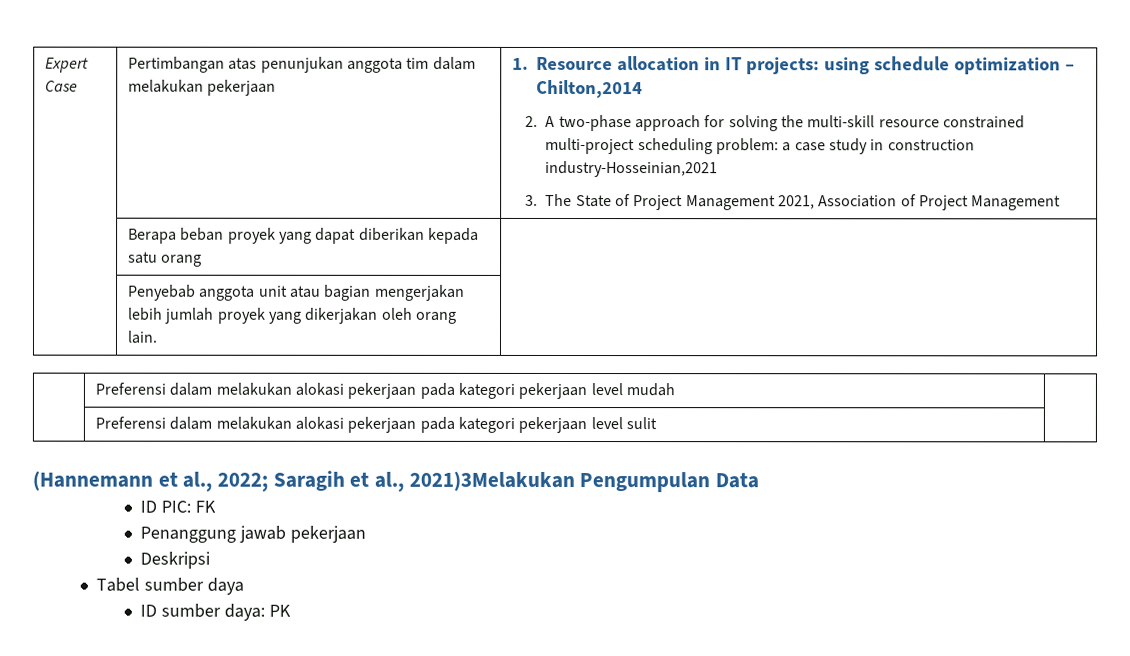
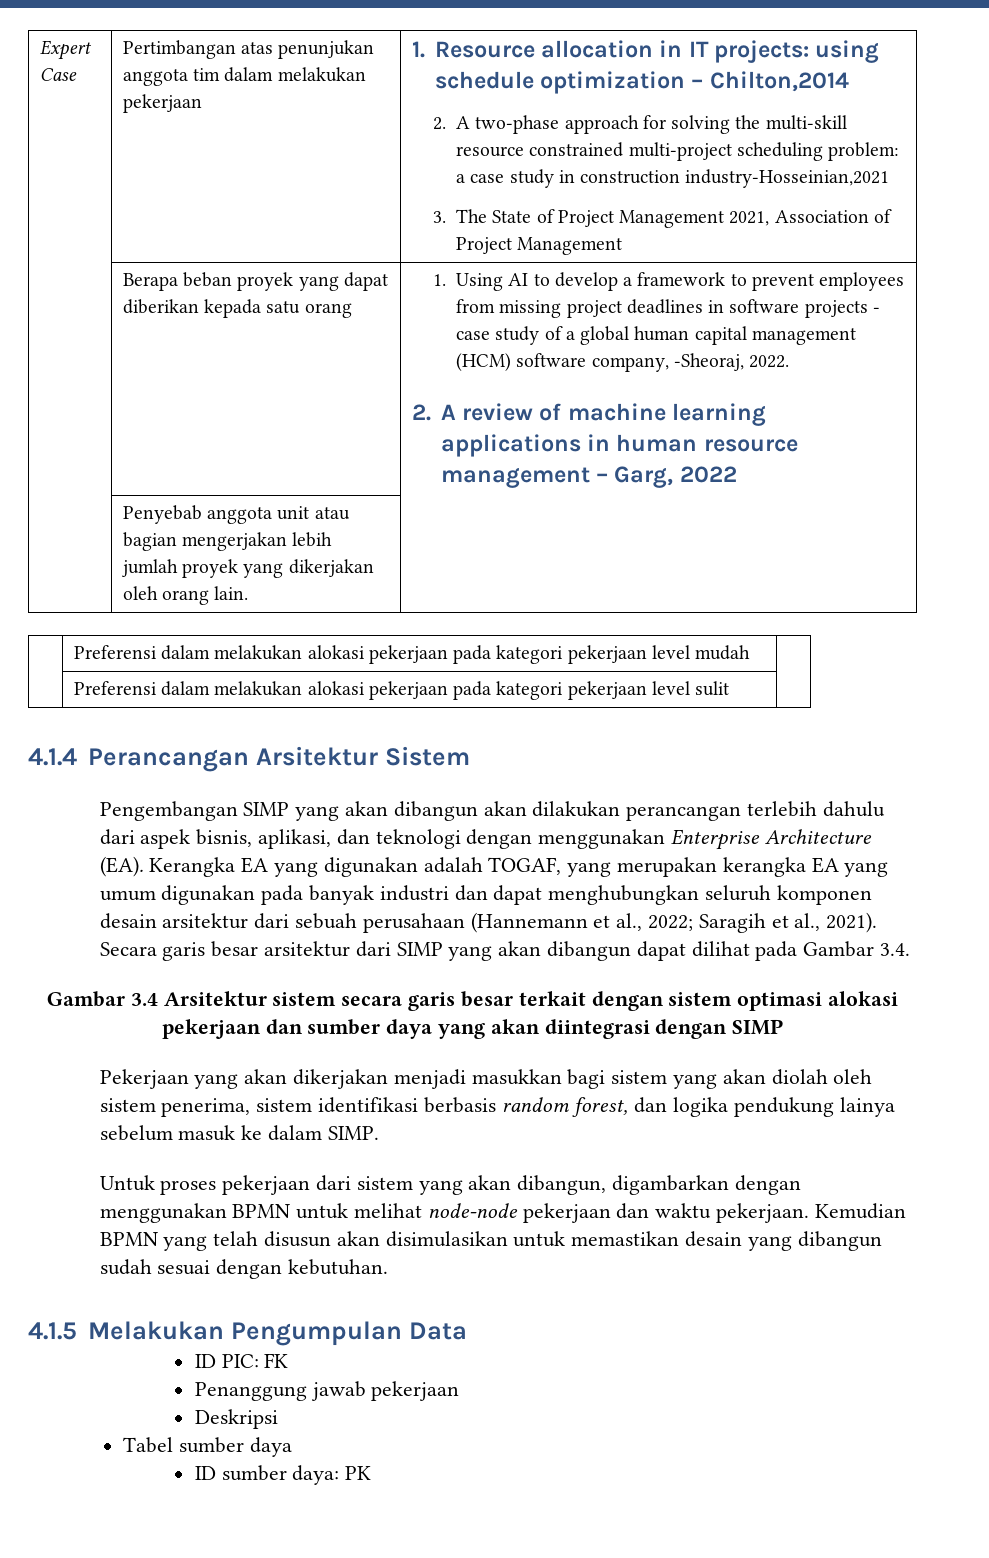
(203, 260) none -> [433,272,905,291] [456,299,880,318] [456,326,856,345] [456,353,790,372] [411,403,766,426] [440,434,798,457] [440,466,737,488] 1. Using AI to develop a framework to prevent employees from missing project deadlines in software projects - case study of a global human capital management (HCM) software company, -Sheoraj, 2022. // 2. A review of machine learning applications in human resource management – Garg, 2022
(658, 423) none -> [28,746,470,772] [99,801,885,821] [99,829,872,850] [99,856,889,877] [99,885,872,905] [99,913,465,933] 4.1.4 Perancangan Arsitektur Sistem // Pengembangan SIMP yang akan dibangun akan dilakukan perancangan terlebih dahulu dari aspek bisnis, aplikasi, dan teknologi dengan menggunakan Enterprise Architecture (EA). Kerangka EA yang digunakan adalah TOGAF, yang merupakan kerangka EA yang umum digunakan pada banyak industri dan dapat menghubungkan seluruh komponen desain arsitektur dari sebuah perusahaan
[408,470,575,492] 2021)3Melakukan -> [826,912,878,933] [99,941,911,961] [47,991,898,1011] [161,1019,784,1039] [99,1069,873,1089] [99,1097,895,1117] [99,1125,379,1141] [99,1175,801,1195] [99,1203,906,1223] [99,1231,882,1251] [99,1259,388,1279] [28,1321,224,1340] 2021). Secara garis besar arsitektur dari SIMP yang akan dibangun dapat dilihat pada Gambar 3.4. // Gambar 3.4 Arsitektur sistem secara garis besar terkait dengan sistem optimasi alokasi pekerjaan dan sumber daya yang akan diintegrasi dengan SIMP // Pekerjaan yang akan dikerjakan menjadi masukkan bagi sistem yang akan diolah oleh sistem penerima, sistem identifikasi berbasis random forest, dan logika pendukung lainya sebelum masuk ke dalam SIMP. // Untuk proses pekerjaan dari sistem yang akan dibangun, digambarkan dengan menggunakan BPMN untuk melihat node-node pekerjaan dan waktu pekerjaan. Kemudian BPMN yang telah disusun akan disimulasikan untuk memastikan desain yang dibangun sudah sesuai dengan kebutuhan. // 4.1.5 Melakukan

